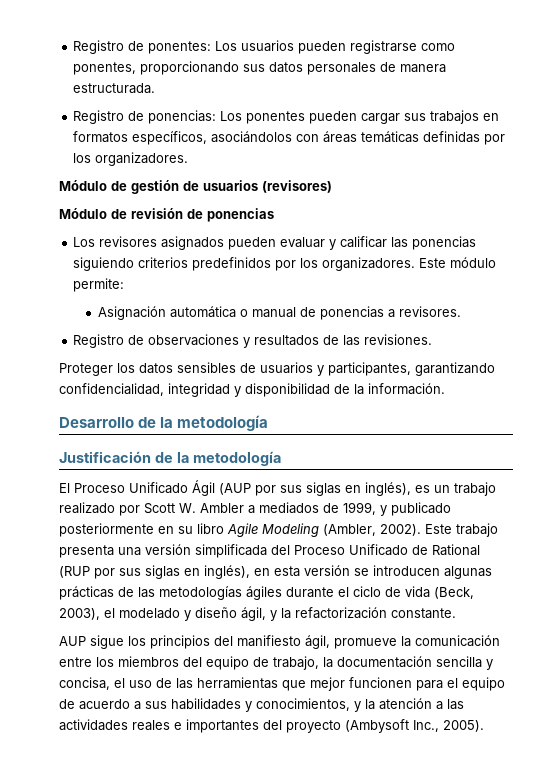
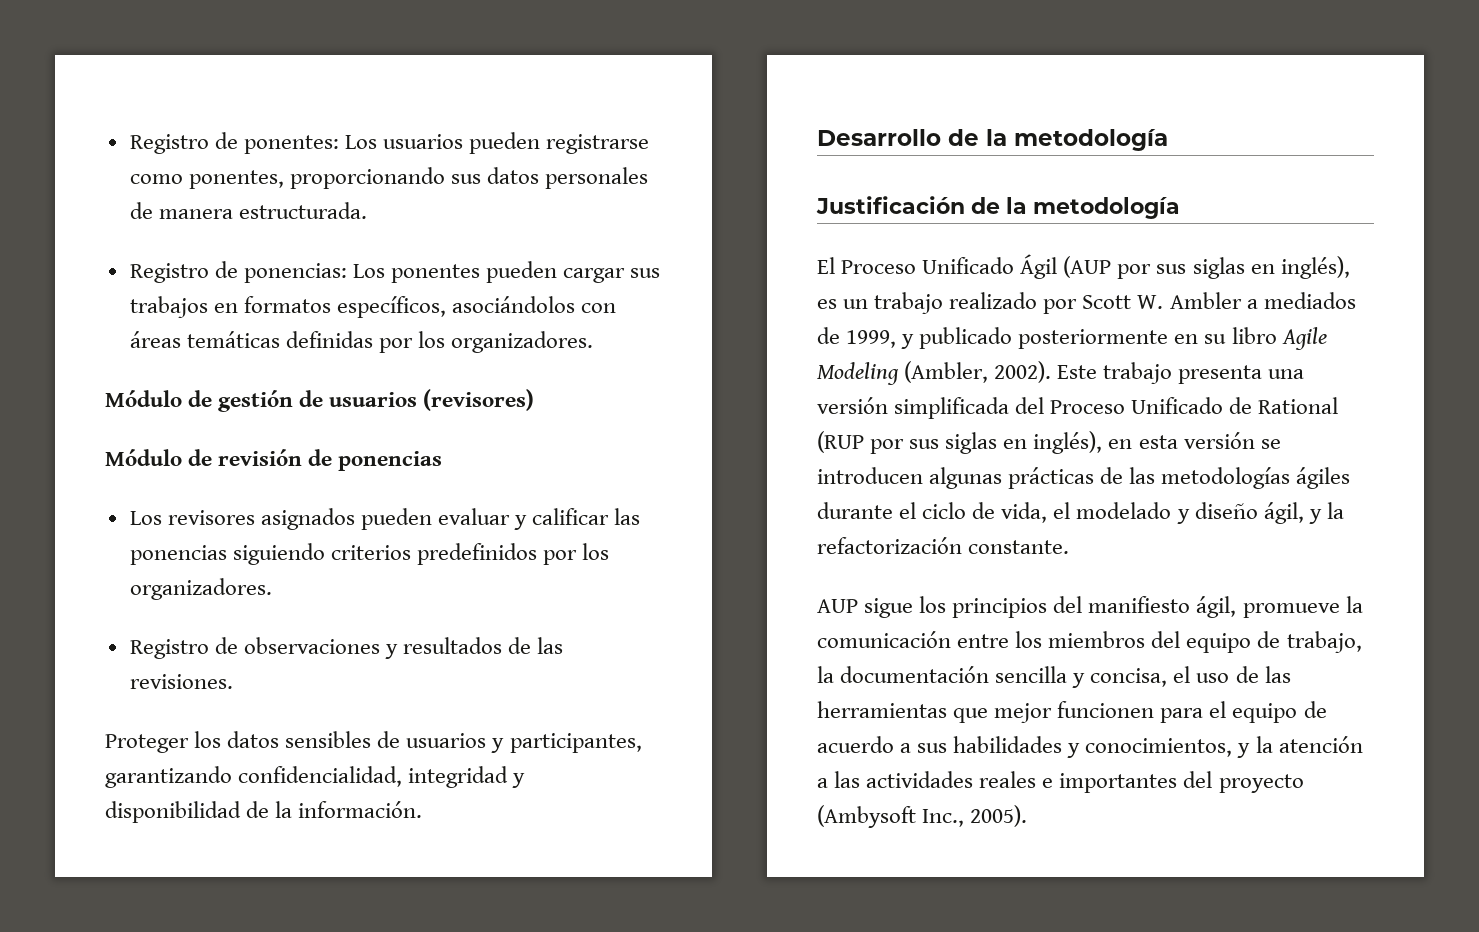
[419,257,497,268] [73,278,125,292] [97,306,461,320] Este módulo permite: // Asignación automática o manual de ponencias a revisores. -> (272, 589) none
[405,586,474,599] [59,608,100,620] vida (Beck, 2003), -> [1001,502,1048,523] vida,

